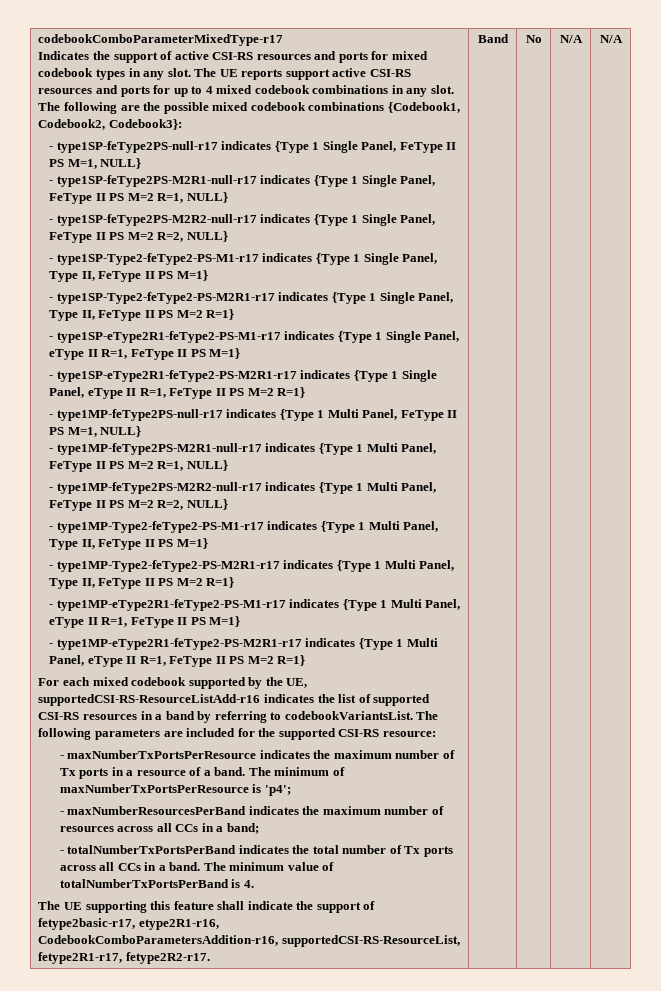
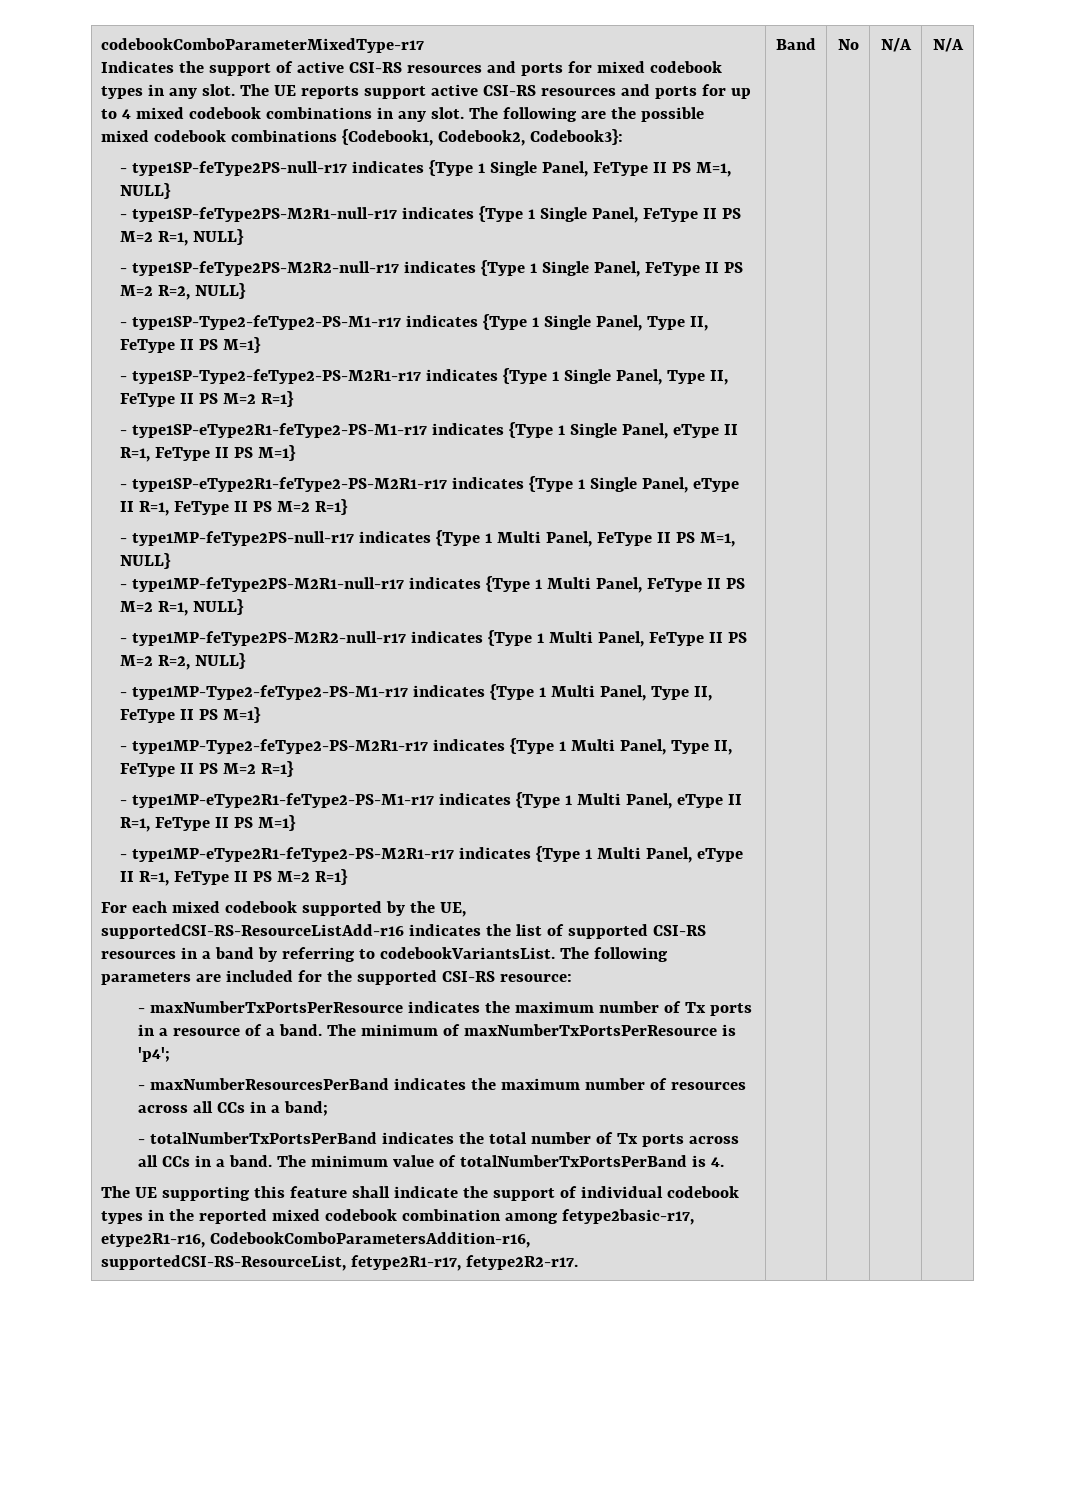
(376, 905) none -> [581,1186,740,1198] [101,1209,559,1224] individual codebook types in the reported mixed codebook combination among

